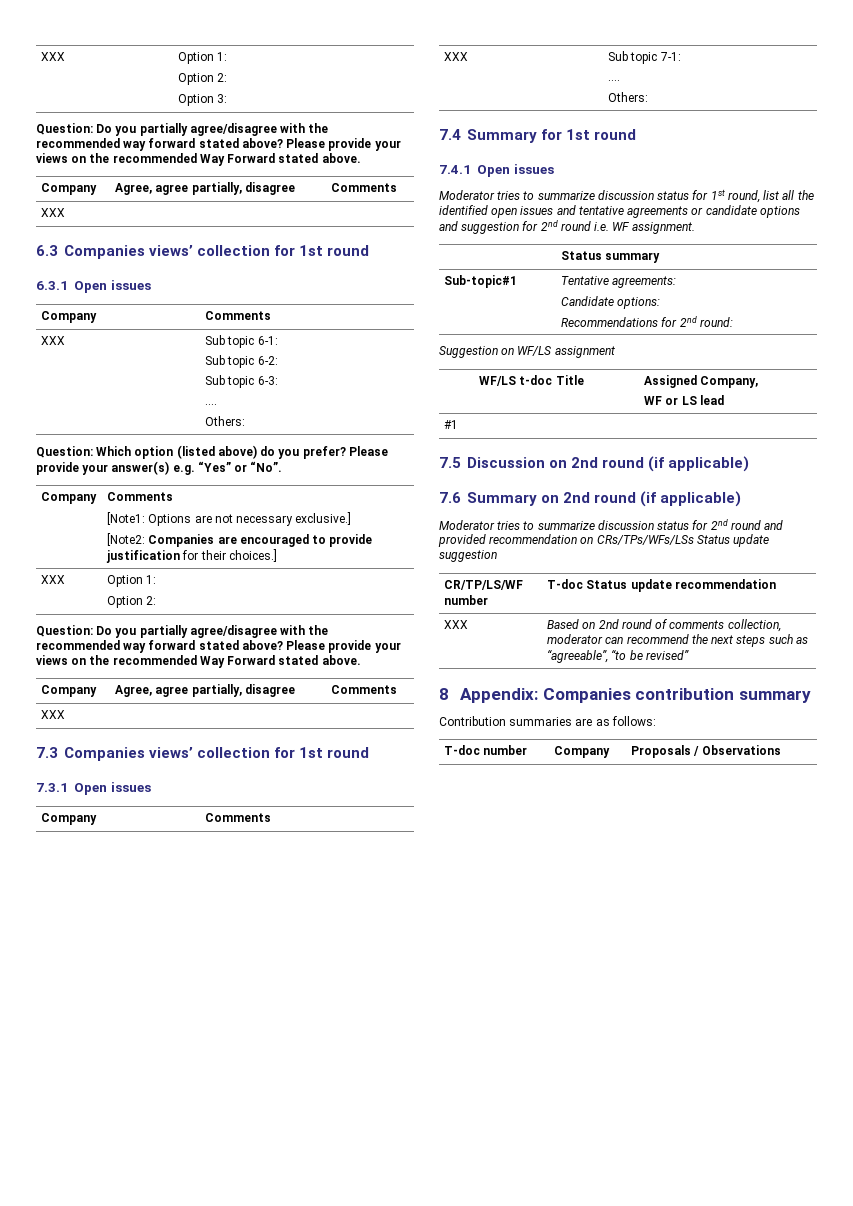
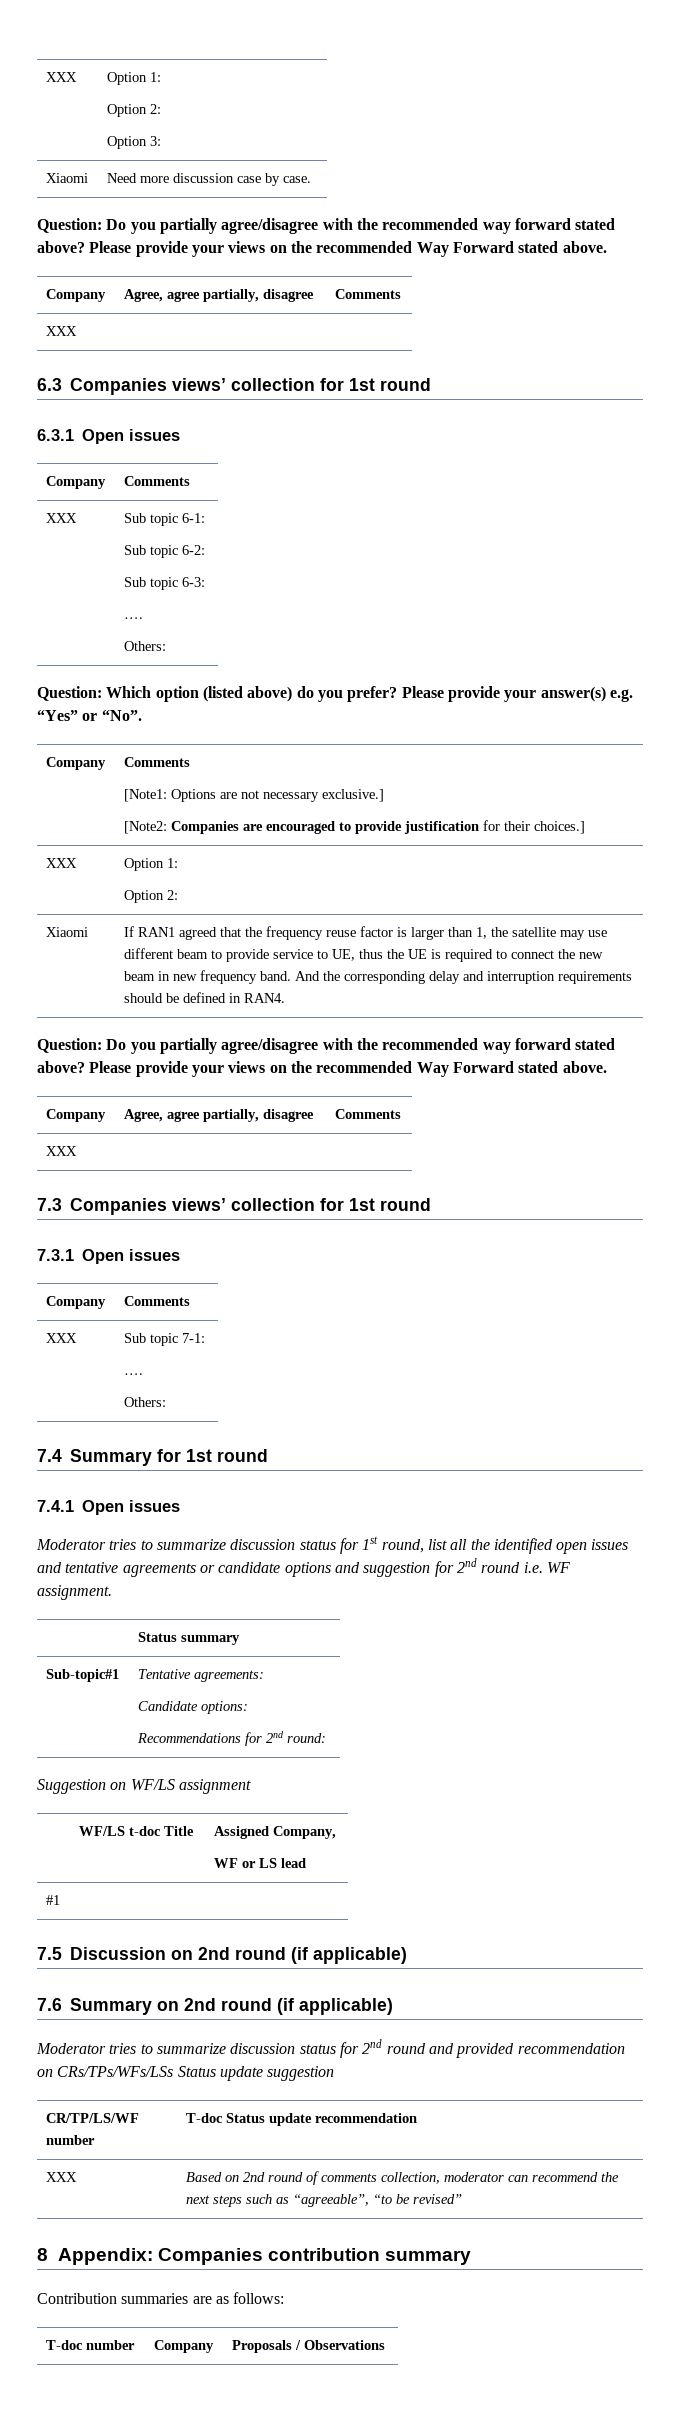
(228, 98) none -> [46,173,89,183] [107,173,312,186] // Xiaomi | Need more discussion case by case.
(157, 600) none -> [46,927,89,937] [124,926,608,940] [124,948,604,962] [124,970,633,984] [124,992,286,1003] // Xiaomi | If RAN1 agreed that the frequency reuse factor is larger than 1, the satellite may use different beam to provide service to UE, thus the UE is required to connect the new beam in new frequency band. And the corresponding delay and interruption requirements should be defined in RAN4.

